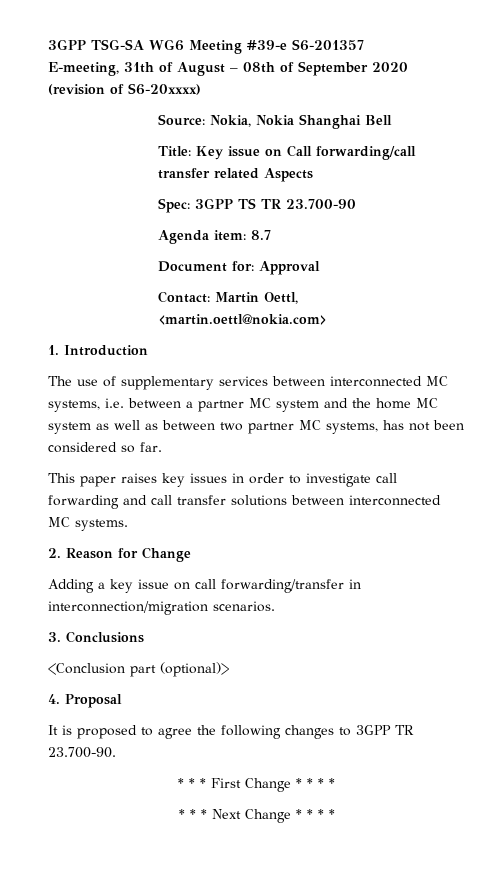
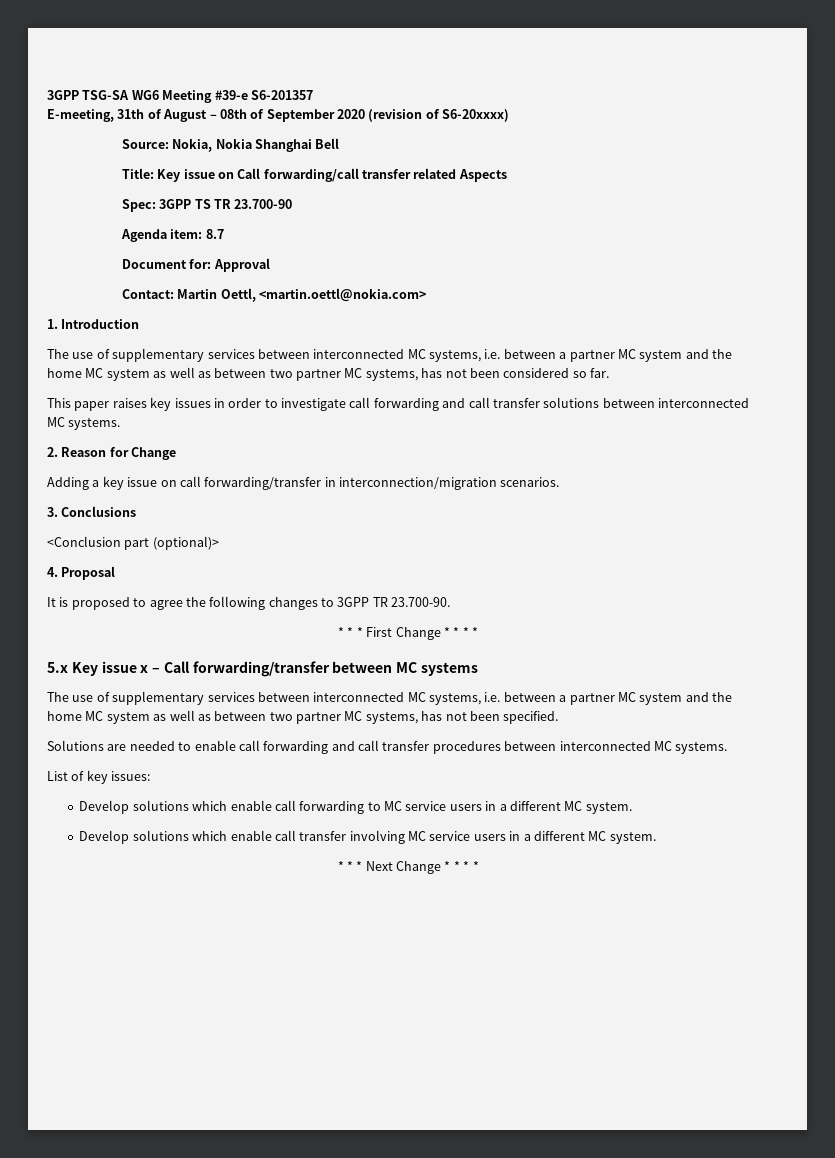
(335, 783) none -> [47,661,479,677] [47,691,732,705] [47,710,559,724] [47,740,728,754] [47,770,151,784] [79,800,632,814] [79,830,656,844] // 5.x Key issue x – Call forwarding/transfer between MC systems // The use of supplementary services between interconnected MC systems, i.e. between a partner MC system and the home MC system as well as between two partner MC systems, has not been specified. // Solutions are needed to enable call forwarding and call transfer procedures between interconnected MC systems. // List of key issues: // Develop solutions which enable call forwarding to MC service users in a different MC system. // Develop solutions which enable call transfer involving MC service users in a different MC system.

